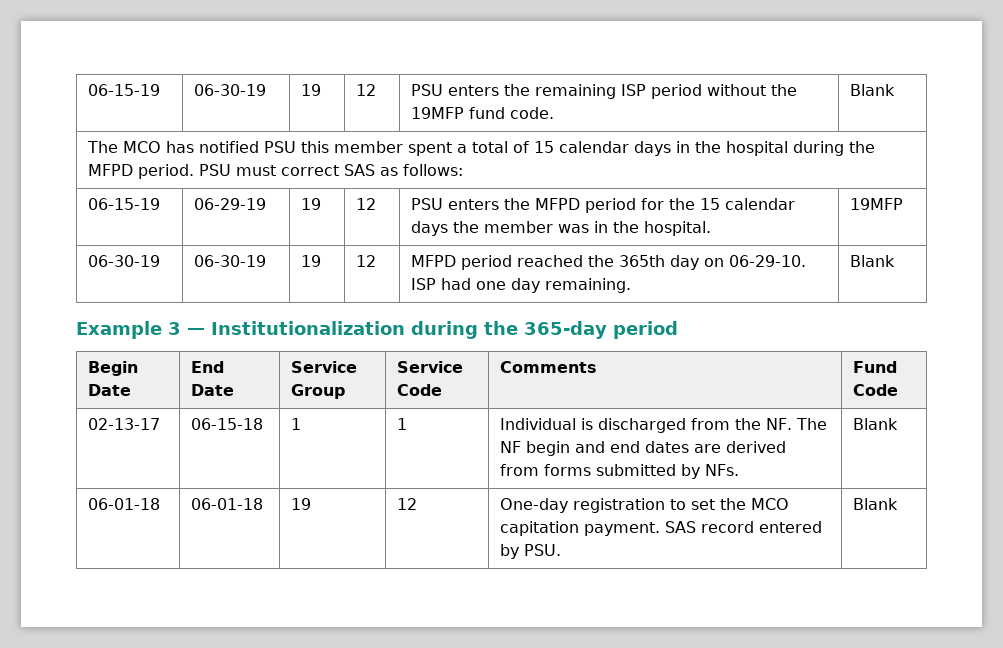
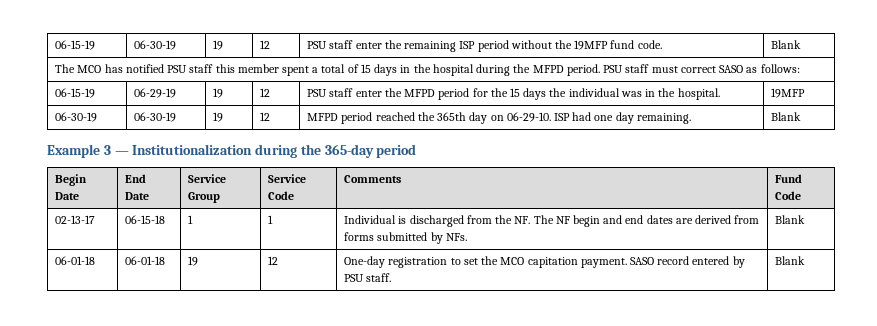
[448,85,500,96] enters -> [329,40,382,49] staff enter
(297, 147) none -> [189,64,214,73] staff
[559,141,630,153] calendar -> (371, 68) none
(232, 170) none -> [625,64,650,73] staff
[344,164,376,176] SAS -> [719,65,744,73] SASO
[448,199,500,210] enters -> [329,88,382,97] staff enter
[725,198,796,210] calendar -> (520, 92) none
[484,221,554,233] member -> [568,88,620,97] individual
[665,521,697,533] SAS -> [629,257,654,265] SASO
[524,544,562,556] PSU. -> [344,273,392,282] PSU staff.

